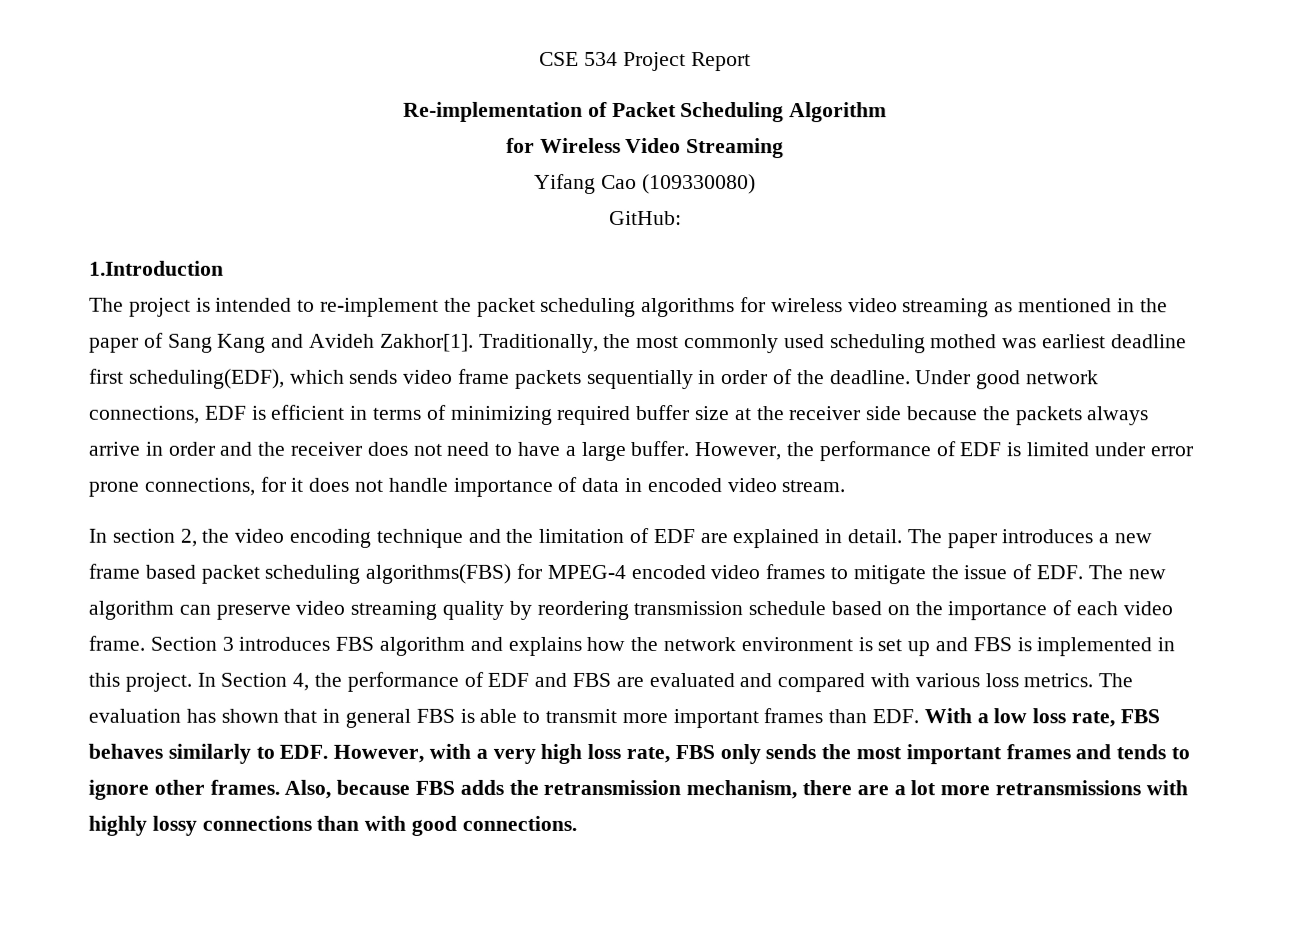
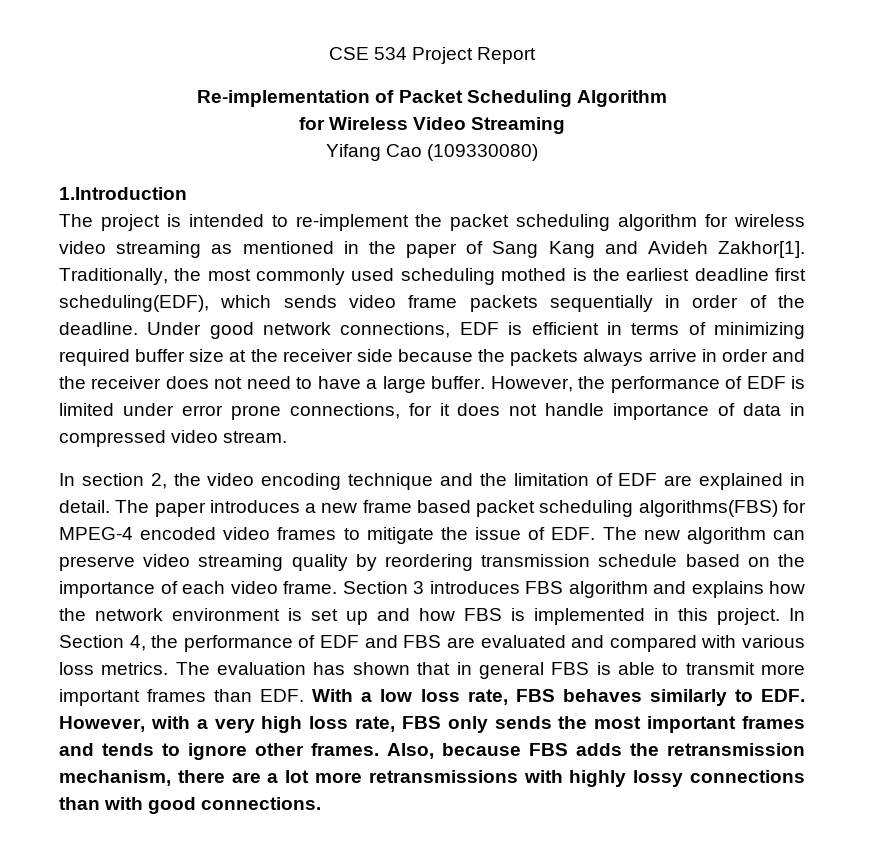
[608,210,682,226] // GitHub: -> (539, 152) none
[641,297,736,318] algorithms -> [618,214,698,231] algorithm
[1002,338,1038,349] was -> [572,268,620,281] is the
[646,478,722,493] encoded -> [59,430,166,447] compressed
(969, 644) none -> [419,608,455,621] how

